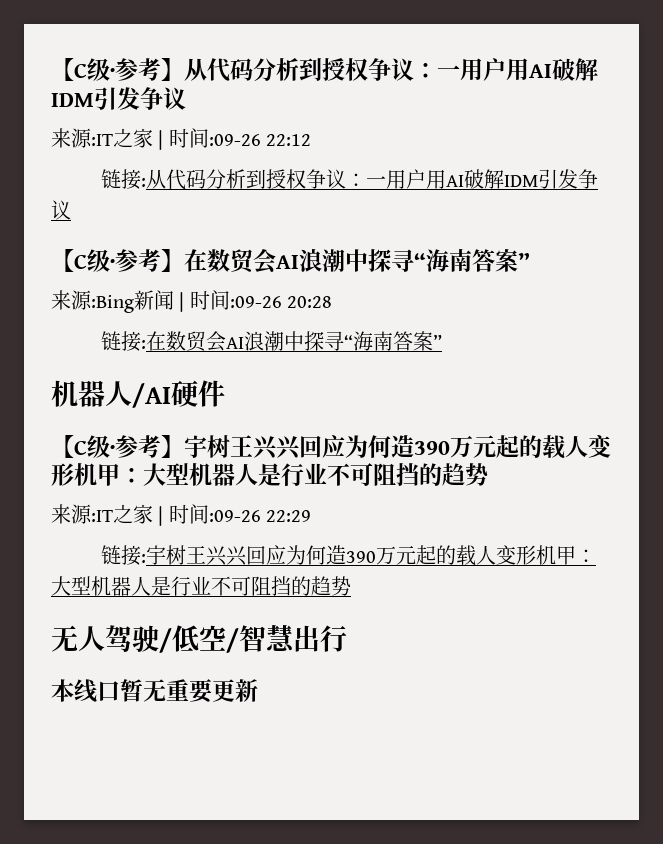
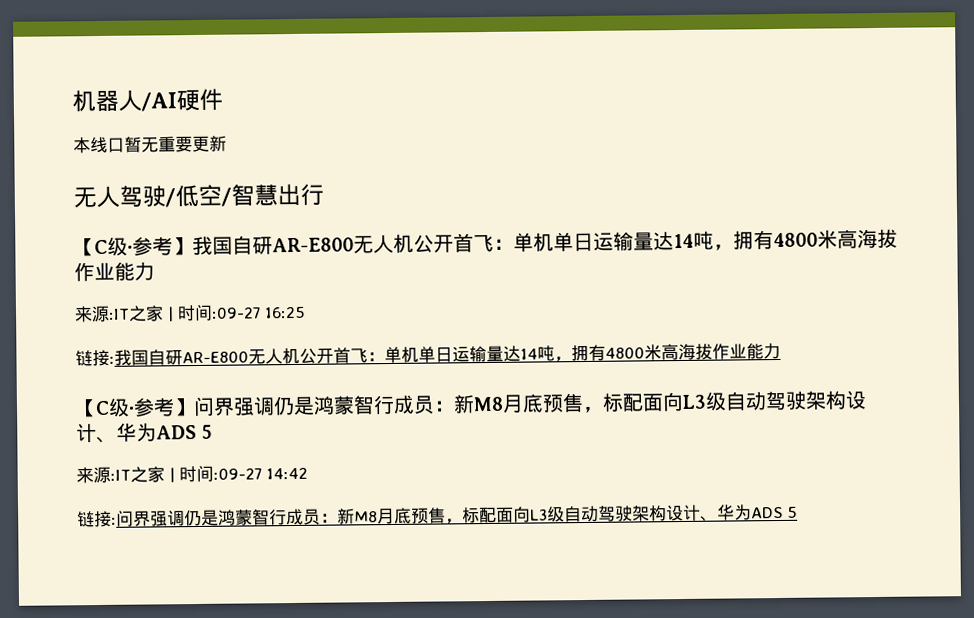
[51,58,598,82] [51,87,186,110] [51,128,312,150] [100,169,598,190] [51,200,71,220] [51,249,530,274] [51,290,333,313] [100,331,442,352] [51,380,225,408] [51,434,612,460] [51,463,488,487] [51,504,312,526] [100,545,596,566] [51,576,351,596] 【C级·参考】从代码分析到授权争议：一用户用AI破解IDM引发争议 // 来源:IT之家 | 时间:09-26 22:12 // 链接:从代码分析到授权争议：一用户用AI破解IDM引发争议 // 【C级·参考】在数贸会AI浪潮中探寻“海南答案” // 来源:Bing新闻 | 时间:09-26 20:28 // 链接:在数贸会AI浪潮中探寻“海南答案” // 机器人/AI硬件 // 【C级·参考】宇树王兴兴回应为何造390万元起的载人变形机甲：大型机器人是行业不可阻挡的趋势 // 来源:IT之家 | 时间:09-26 22:29 // 链接:宇树王兴兴回应为何造390万元起的载人变形机甲：大型机器人是行业不可阻挡的趋势 -> [72,88,223,113] [73,135,227,154] 机器人/AI硬件 // 本线口暂无重要更新
[51,679,258,703] 本线口暂无重要更新 -> [74,228,898,257] [74,261,155,282] [74,304,306,323] [75,342,781,367] [75,390,867,418] [76,422,214,444] [76,465,308,484] [77,504,798,528] 【C级·参考】我国自研AR-E800无人机公开首飞：单机单日运输量达14吨，拥有4800米高海拔作业能力 // 来源:IT之家 | 时间:09-27 16:25 // 链接:我国自研AR-E800无人机公开首飞：单机单日运输量达14吨，拥有4800米高海拔作业能力 // 【C级·参考】问界强调仍是鸿蒙智行成员：新M8月底预售，标配面向L3级自动驾驶架构设计、华为ADS 5 // 来源:IT之家 | 时间:09-27 14:42 // 链接:问界强调仍是鸿蒙智行成员：新M8月底预售，标配面向L3级自动驾驶架构设计、华为ADS 5

